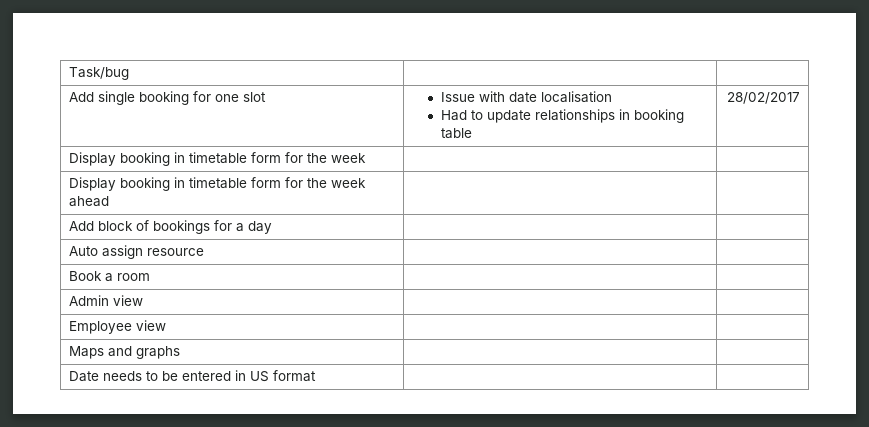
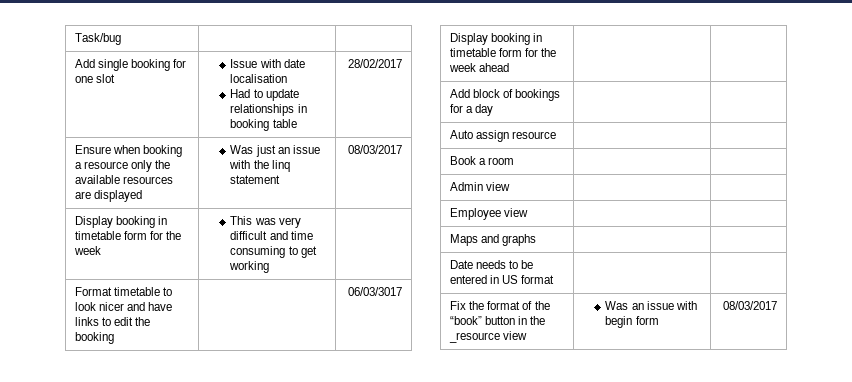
(801, 98) none -> [75,145,183,157] [75,160,171,172] [75,175,174,184] [75,190,143,202] [230,145,320,157] [229,160,290,172] [230,175,281,184] [347,145,402,154] // Ensure when booking a resource only the available resources are displayed | Was just an issue with the linq statement | 08/03/2017
(366, 158) | -> [230,216,301,228] [230,231,313,240] [230,246,317,258] [229,261,270,273] [75,287,173,296] [75,302,173,311] [75,317,151,326] [75,332,115,344] [347,287,402,296] This was very difficult and time consuming to get working | // Format timetable to look nicer and have links to edit the booking | | 06/03/3017
(316, 376) none -> [450,301,550,310] [450,316,546,325] [449,331,528,343] [605,301,697,310] [605,316,659,328] [722,301,777,310] // Fix the format of the “book” button in the _resource view | Was an issue with begin form | 08/03/2017

